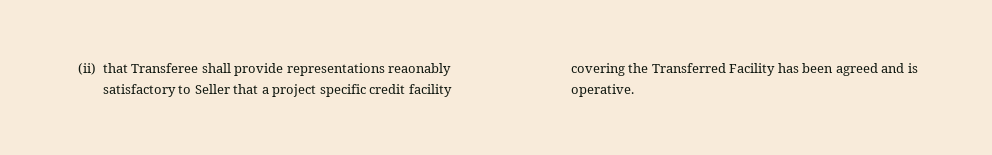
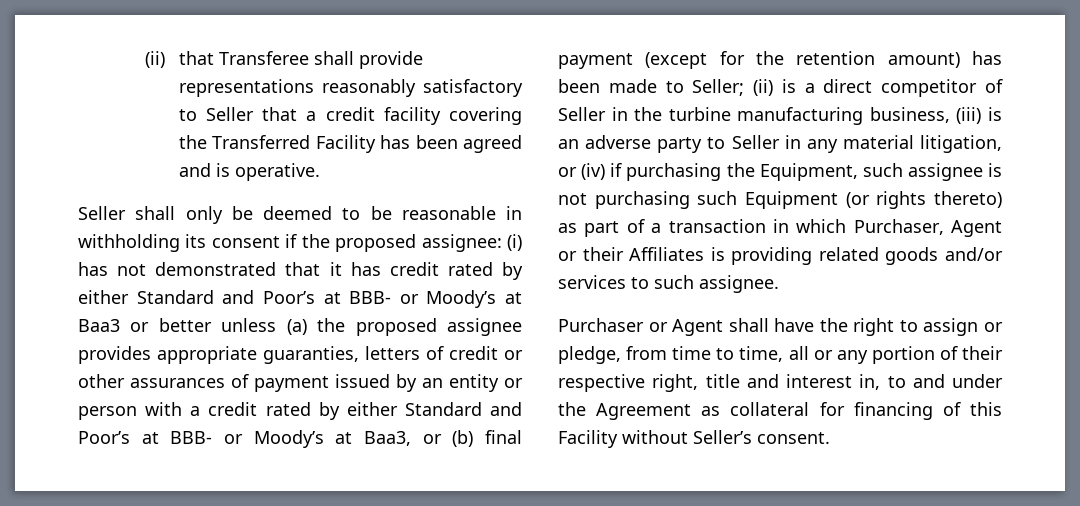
[388,63,452,76] reaonably -> [321,79,416,97] reasonably
[272,84,366,97] project specific -> (317, 116) none
(634, 90) none -> [78,206,522,224] [78,234,522,252] [78,262,523,280] [78,290,522,308] [78,318,522,336] [78,346,523,364] [78,374,523,392] [78,402,522,420] [78,430,522,448] [558,51,1002,69] [558,79,1003,97] [558,107,1002,125] [558,135,1002,153] [558,163,1002,181] [558,191,1002,209] [558,219,1002,237] [558,247,1003,265] [558,275,779,293] [558,318,1003,336] [558,346,1003,364] [558,374,1003,392] [558,402,1002,420] [558,430,830,448] // Seller shall only be deemed to be reasonable in withholding its consent if the proposed assignee: (i) has not demonstrated that it has credit rated by either Standard and Poor’s at BBB- or Moody’s at Baa3 or better unless (a) the proposed assignee provides appropriate guaranties, letters of credit or other assurances of payment issued by an entity or person with a credit rated by either Standard and Poor’s at BBB- or Moody’s at Baa3, or (b) final payment (except for the retention amount) has been made to Seller; (ii) is a direct competitor of Seller in the turbine manufacturing business, (iii) is an adverse party to Seller in any material litigation, or (iv) if purchasing the Equipment, such assignee is not purchasing such Equipment (or rights thereto) as part of a transaction in which Purchaser, Agent or their Affiliates is providing related goods and/or services to such assignee. // Purchaser or Agent shall have the right to assign or pledge, from time to time, all or any portion of their respective right, title and interest in, to and under the Agreement as collateral for financing of this Facility without Seller’s consent.

